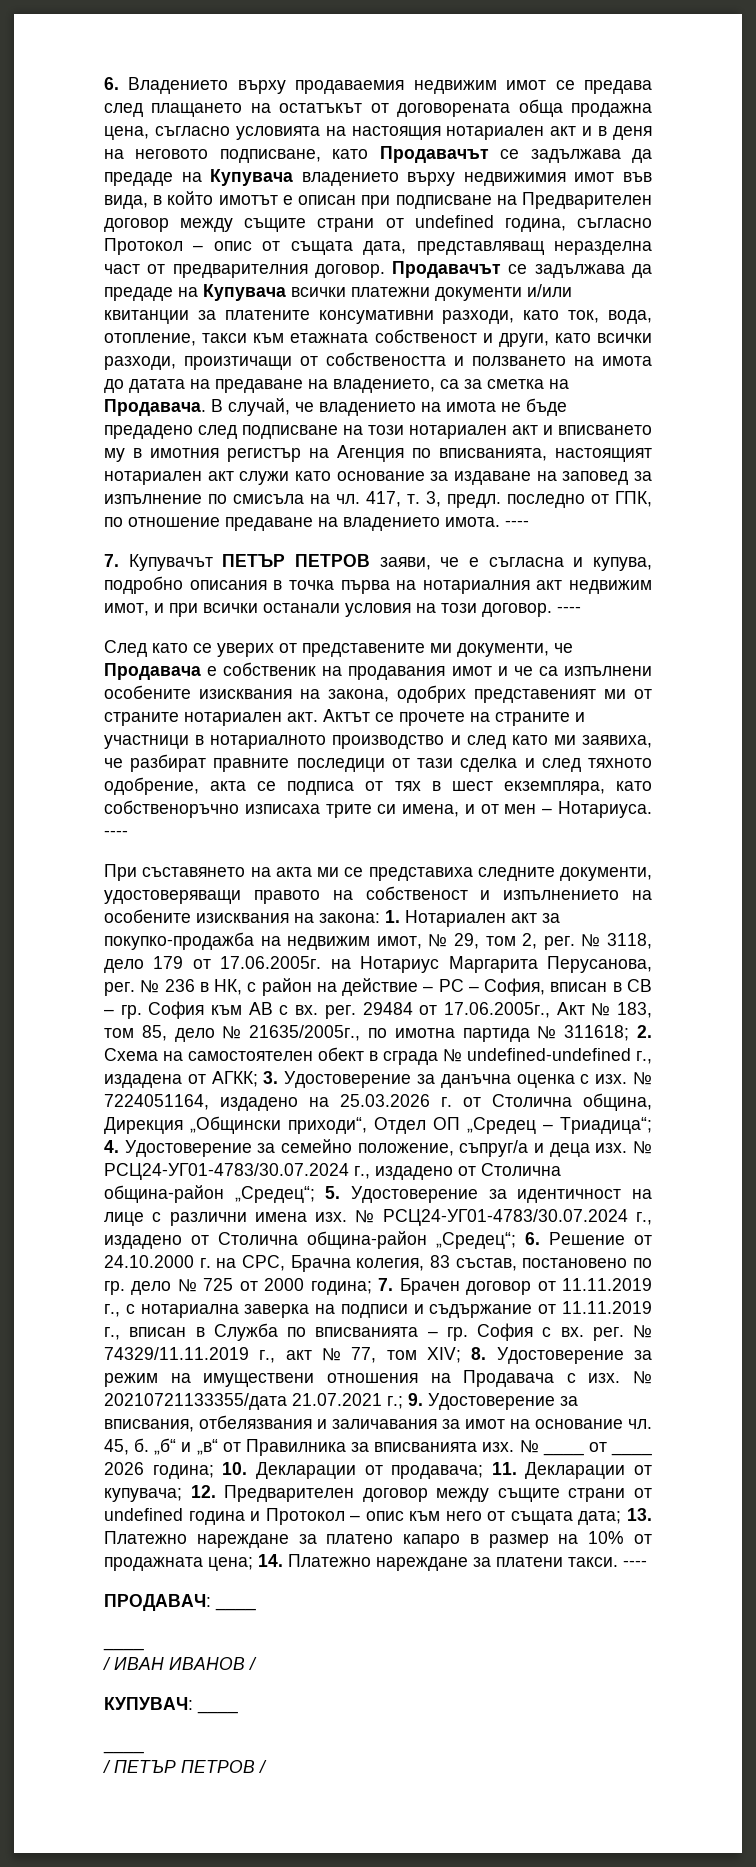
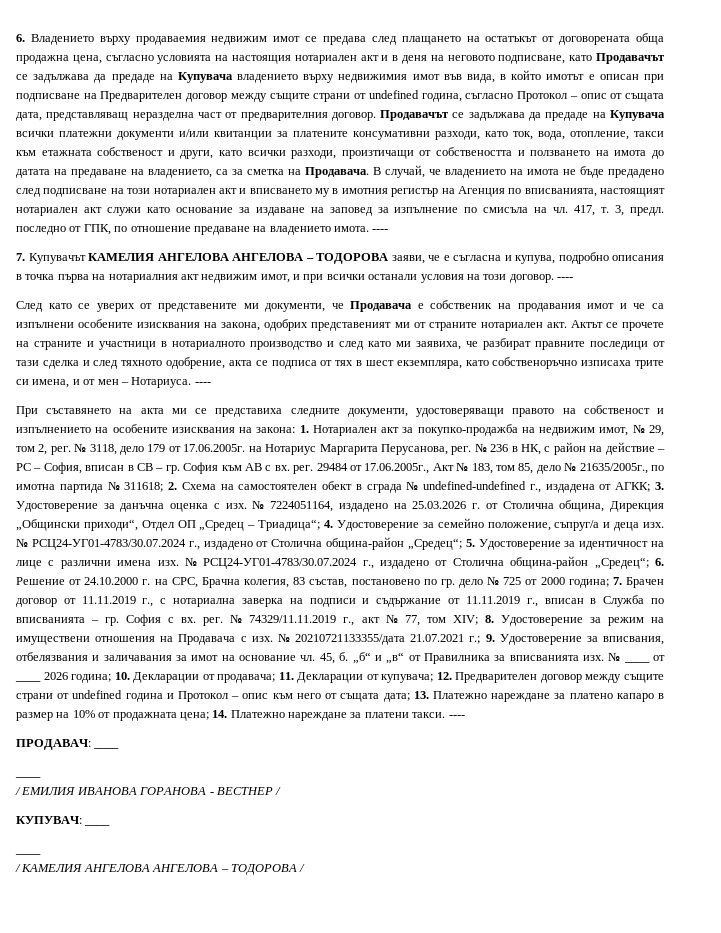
[222,554,370,567] ПЕТЪР ПЕТРОВ -> [88,253,388,264] КАМЕЛИЯ АНГЕЛОВА АНГЕЛОВА – ТОДОРОВА
[114,1657,245,1670] ИВАН ИВАНОВ -> [21,787,273,795] ЕМИЛИЯ ИВАНОВА ГОРАНОВА - ВЕСТНЕР
[114,1760,255,1773] ПЕТЪР ПЕТРОВ -> [21,864,297,875] КАМЕЛИЯ АНГЕЛОВА АНГЕЛОВА – ТОДОРОВА

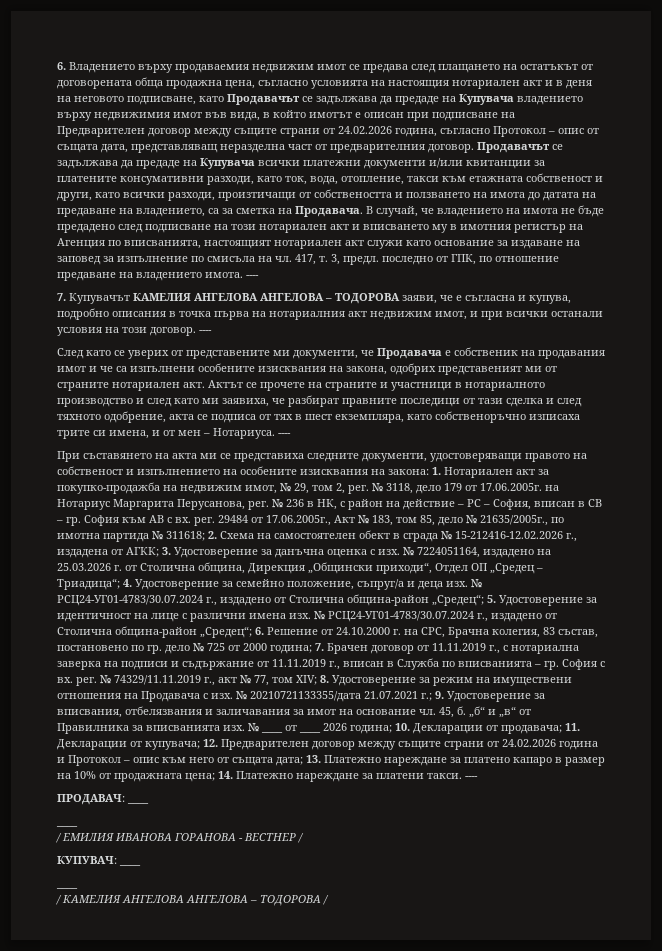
[368,90,419,99] undefined -> [338,126,392,134] 24.02.2026
[423,481,527,490] undefined-undefined -> [455,531,563,539] 15-212416-12.02.2026
[72,690,123,699] undefined -> [502,739,556,747] 24.02.2026

